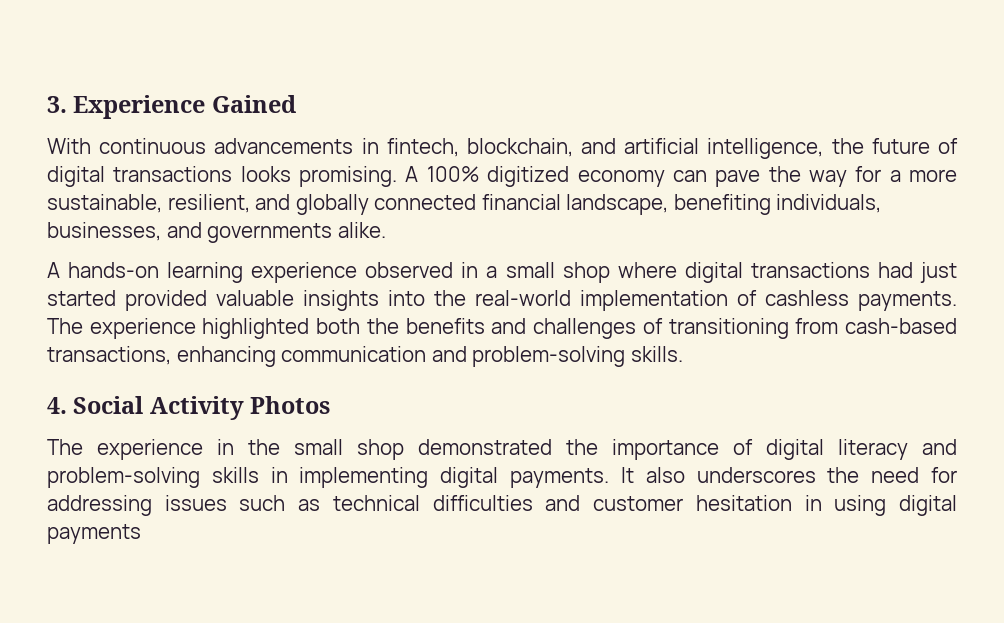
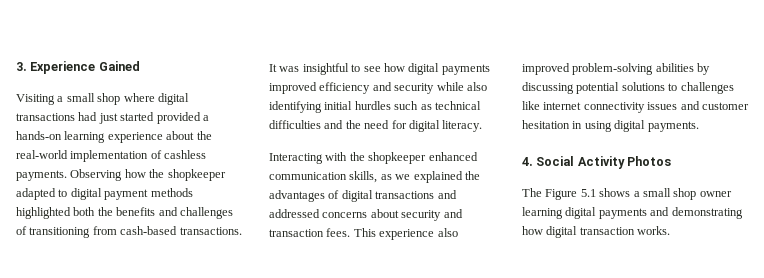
[47,138,958,159] [47,166,958,187] [47,194,882,215] [47,222,386,243] [47,262,479,283] With continuous advancements in fintech, blockchain, and artificial intelligence, the future of digital transactions looks promising. A 100% digitized economy can pave the way for a more sustainable, resilient, and globally connected financial landscape, benefiting individuals, businesses, and governments alike. // A hands-on learning experience observed in -> [16,94,55,105] Visiting
[216,290,425,311] valuable insights into -> [202,115,209,121] [16,131,195,143] a hands-on learning experience about
[47,318,196,339] The experience -> [70,169,226,181] [16,188,193,200] Observing how the shopkeeper adapted to digital payment methods
[47,346,683,367] transactions, enhancing communication and problem-solving skills. -> [179,227,242,235] [269,63,490,75] [269,82,487,94] [269,101,481,113] [269,120,483,132] [269,152,478,164] [269,171,480,183] [269,190,457,202] [269,209,463,221] [269,228,458,240] [522,63,711,75] [522,82,734,94] [522,101,749,113] [522,120,699,132] transactions. It was insightful to see how digital payments improved efficiency and security while also identifying initial hurdles such as technical difficulties and the need for digital literacy. // Interacting with the shopkeeper enhanced communication skills, as we explained the advantages of digital transactions and addressed concerns about security and transaction fees. This experience also improved problem-solving abilities by discussing potential solutions to challenges like internet connectivity issues and customer hesitation in using digital payments.
[97,439,957,460] [47,467,958,488] [47,495,958,516] [47,524,141,544] experience in the small shop demonstrated the importance of digital literacy and problem-solving skills in implementing digital payments. It also underscores the need for addressing issues such as technical difficulties and customer hesitation in using digital payments -> [545,188,732,200] [522,207,743,219] [522,226,671,238] Figure 5.1 shows a small shop owner learning digital payments and demonstrating how digital transaction works.

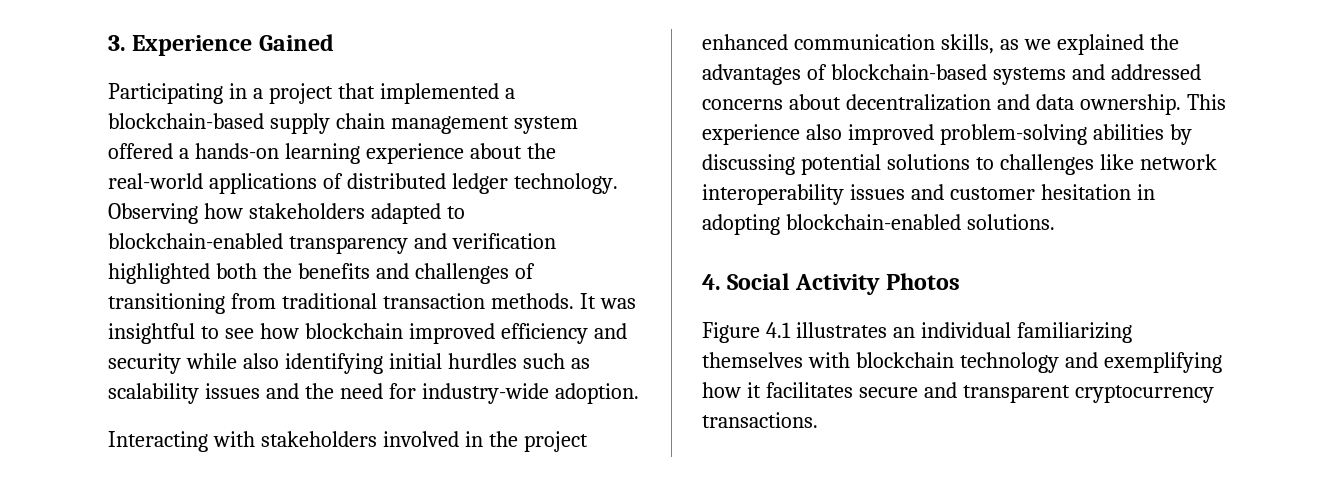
[16,93,189,105] [16,112,201,124] Visiting a small shop where digital transactions had just started provided -> [108,83,515,104] [108,113,578,134] [108,143,173,159] Participating in a project that implemented a blockchain-based supply chain management system offered
[70,150,207,162] [16,169,226,181] [16,188,193,200] implementation of cashless payments. Observing how the shopkeeper adapted to digital payment methods -> [208,173,618,194] [108,203,465,224] [108,233,556,254] applications of distributed ledger technology. Observing how stakeholders adapted to blockchain-enabled transparency and verification
[120,226,242,235] cash-based transactions. -> [281,293,574,309] traditional transaction methods.
[408,63,490,75] digital payments -> [304,323,403,339] blockchain
[434,101,481,110] [269,120,321,129] technical difficulties -> [108,383,260,404] scalability issues
[408,120,483,132] digital literacy. -> [421,383,639,404] industry-wide adoption.
[349,152,427,164] the shopkeeper -> [260,431,588,452] stakeholders involved in the project
[341,190,435,202] digital transactions -> [830,64,1066,85] blockchain-based systems
[401,209,463,221] [269,228,351,237] security and transaction fees. -> [845,94,1181,115] decentralization and data ownership.
[543,102,645,113] internet connectivity -> [1139,154,1217,170] [702,184,844,205] network interoperability
[584,120,699,132] using digital payments. -> [702,214,1055,235] adopting blockchain-enabled solutions.
[522,188,732,200] [522,207,743,219] [522,226,671,238] The Figure 5.1 shows a small shop owner learning digital payments and demonstrating how digital transaction works. -> [702,322,1132,343] [702,352,1222,373] [702,382,1214,403] [702,412,818,428] Figure 4.1 illustrates an individual familiarizing themselves with blockchain technology and exemplifying how it facilitates secure and transparent cryptocurrency transactions.

